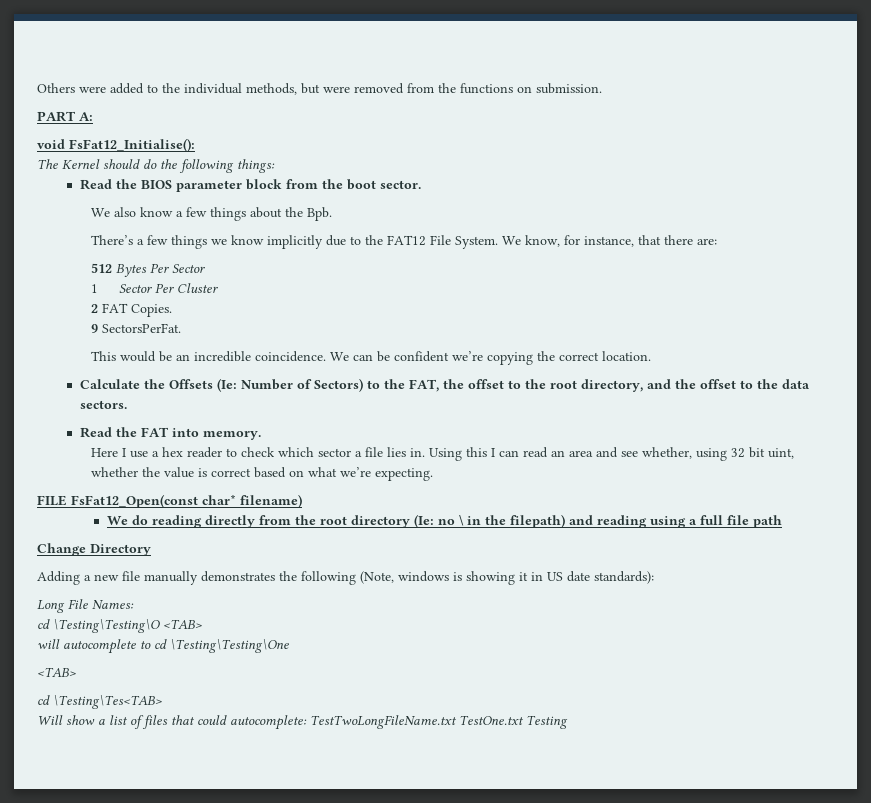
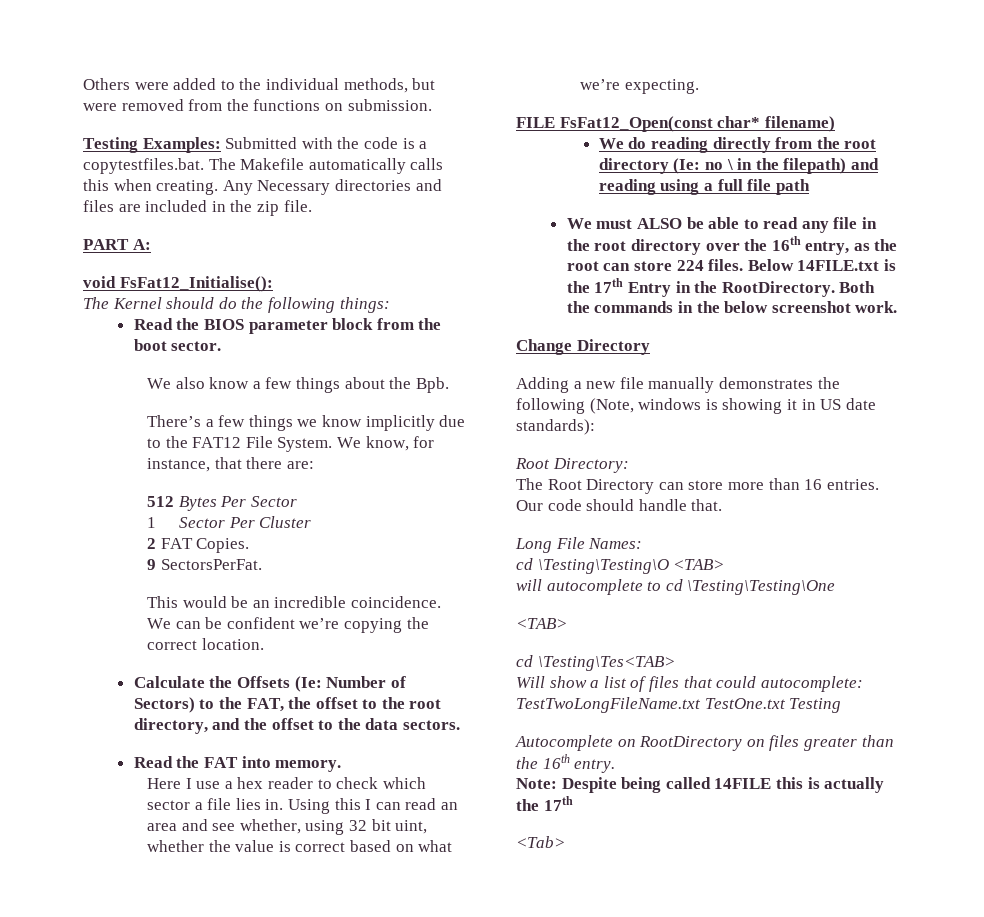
(602, 88) none -> [83,137,428,153] [83,158,444,174] [83,179,442,195] [83,200,312,216] // Testing Examples: Submitted with the code is a copytestfiles.bat. The Makefile automatically calls this when creating. Any Necessary directories and files are included in the zip file.
(782, 521) none -> [566,217,878,233] [566,236,898,255] [566,259,896,271] [566,278,876,297] [566,301,898,313] // We must ALSO be able to read any file in the root directory over the 16th entry, as the root can store 224 files. Below 14FILE.txt is the 17th Entry in the RootDirectory. Both the commands in the below screenshot work.
(654, 577) none -> [515,458,629,473] [516,478,879,494] [516,499,723,511] // Root Directory: // The Root Directory can store more than 16 entries. Our code should handle that.
(568, 722) none -> [515,735,894,751] [516,754,616,773] [516,777,885,793] [516,796,573,811] [516,836,565,848] // Autocomplete on RootDirectory on files greater than the 16th entry. // Note: Despite being called 14FILE this is actually the 17th // <Tab>

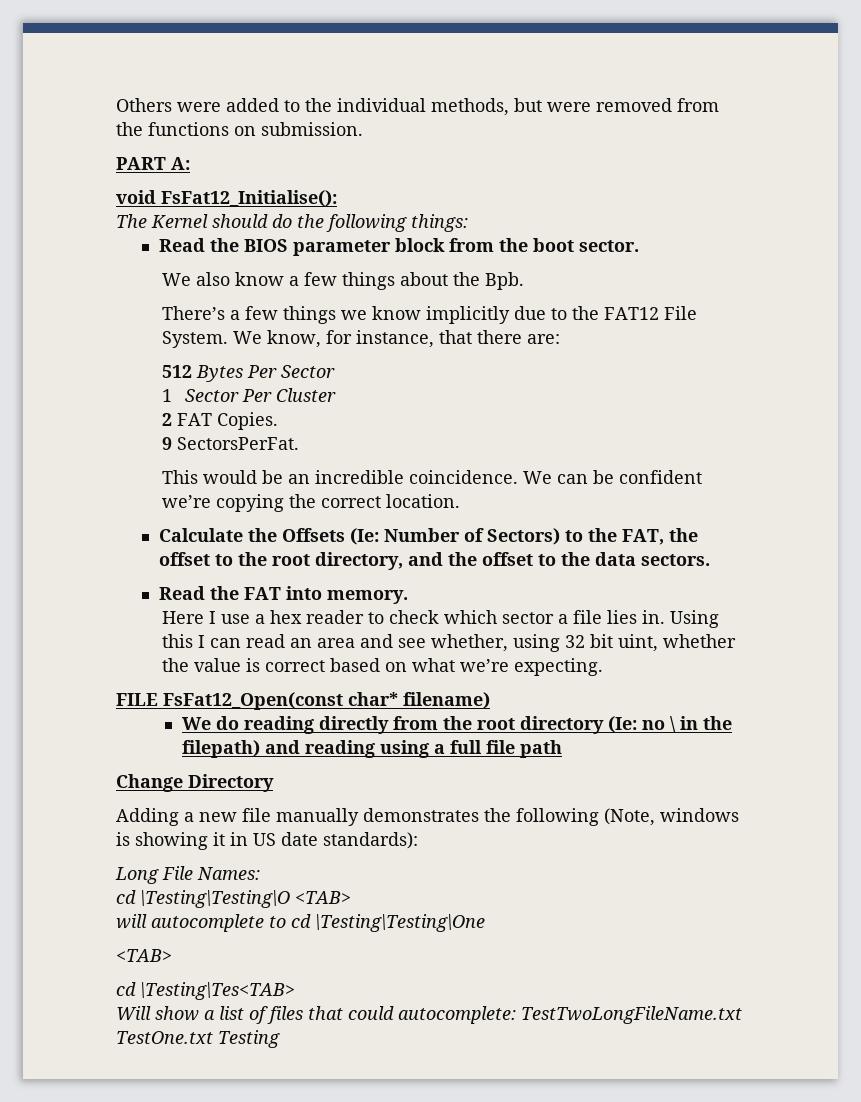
[83,137,428,153] [83,158,444,174] [83,179,442,195] [83,200,312,216] // Testing Examples: Submitted with the code is a copytestfiles.bat. The Makefile automatically calls this when creating. Any Necessary directories and files are included in the zip file. -> (363, 129) none
[566,217,878,233] [566,236,898,255] [566,259,896,271] [566,278,876,297] [566,301,898,313] // We must ALSO be able to read any file in the root directory over the 16th entry, as the root can store 224 files. Below 14FILE.txt is the 17th Entry in the RootDirectory. Both the commands in the below screenshot work. -> (562, 749) none
[515,458,629,473] [516,478,879,494] [516,499,723,511] // Root Directory: // The Root Directory can store more than 16 entries. Our code should handle that. -> (418, 840) none
[515,735,894,751] [516,754,616,773] [516,777,885,793] [516,796,573,811] [516,836,565,848] // Autocomplete on RootDirectory on files greater than the 16th entry. // Note: Despite being called 14FILE this is actually the 17th // <Tab> -> (280, 1039) none

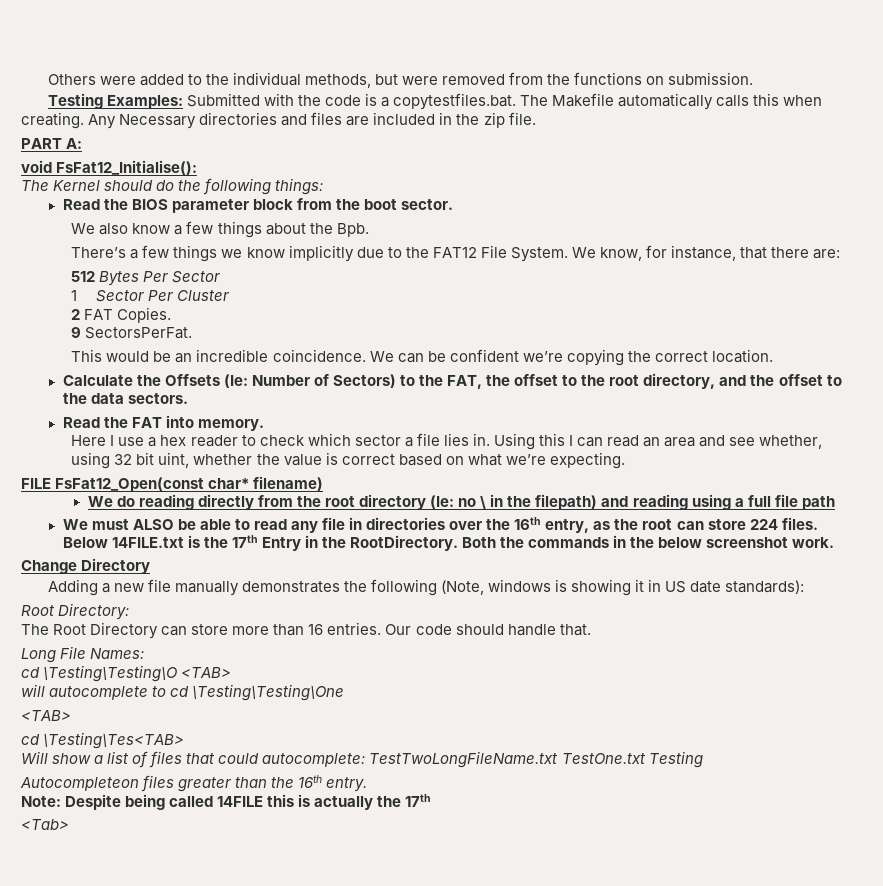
(363, 129) none -> [47,93,823,110] [21,112,536,129] // Testing Examples: Submitted with the code is a copytestfiles.bat. The Makefile automatically calls this when creating. Any Necessary directories and files are included in the zip file.
(562, 749) none -> [62,517,818,533] [62,535,835,551] // We must ALSO be able to read any file in directories over the 16th entry, as the root can store 224 files. Below 14FILE.txt is the 17th Entry in the RootDirectory. Both the commands in the below screenshot work.
(418, 840) none -> [21,603,130,620] [21,622,591,639] // Root Directory: // The Root Directory can store more than 16 entries. Our code should handle that.
(280, 1039) none -> [20,775,368,792] [21,794,432,810] [21,819,69,830] // Autocompleteon files greater than the 16th entry. // Note: Despite being called 14FILE this is actually the 17th // <Tab>

